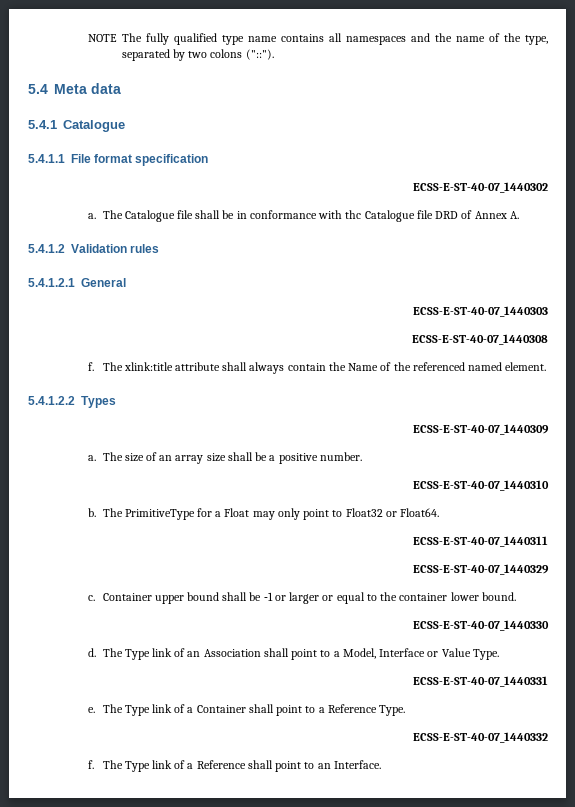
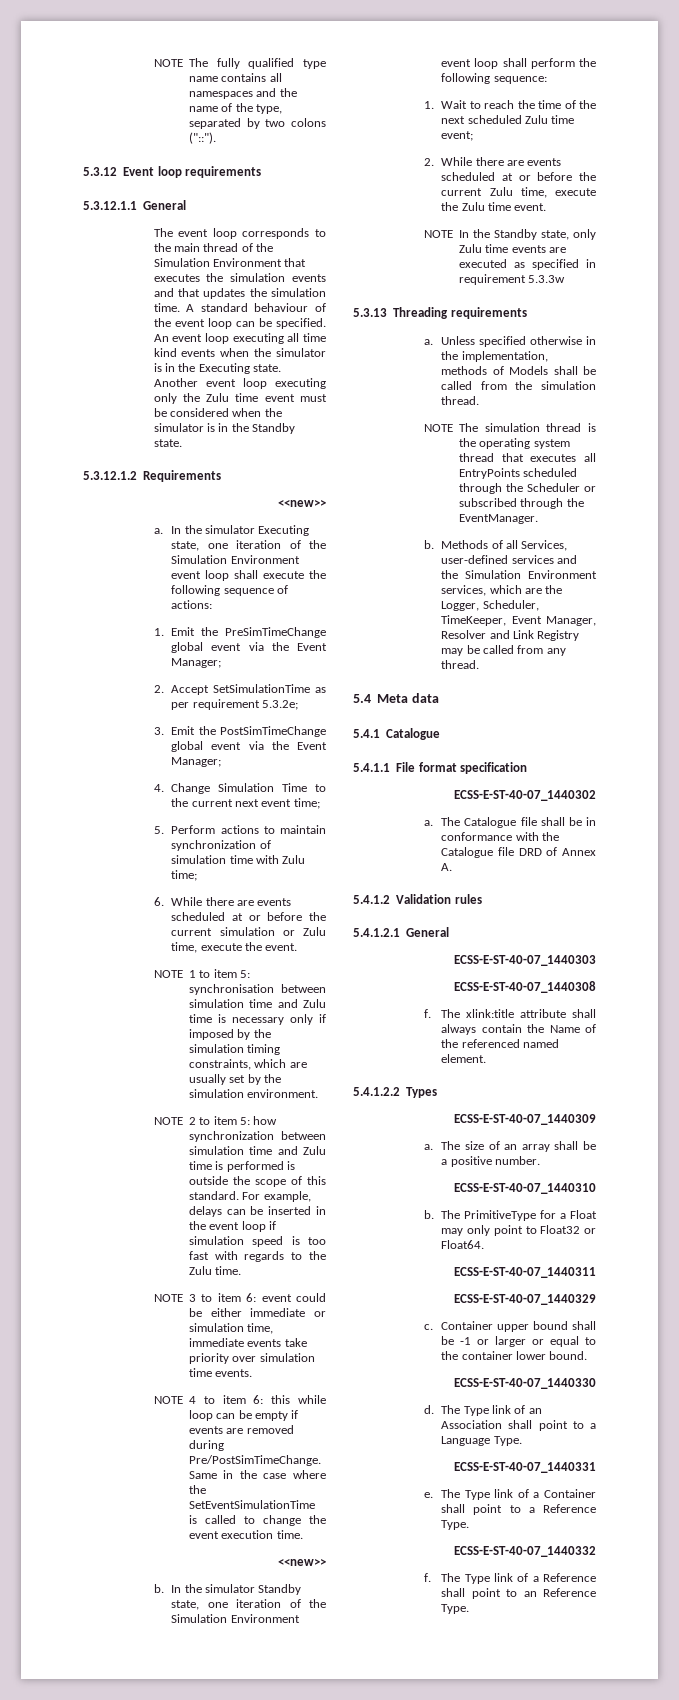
(274, 54) none -> [83,166,262,178] [83,200,187,210] [153,228,326,239] [153,243,274,252] [153,258,307,267] [153,273,326,282] [153,288,326,299] [153,303,326,312] [153,318,326,329] [153,333,326,344] [153,348,326,357] [153,363,282,374] [153,378,326,389] [153,393,327,404] [153,408,282,417] [153,423,296,434] [153,439,182,447] [83,470,222,482] [278,499,326,507] [153,525,310,536] [171,540,326,551] [171,555,300,564] [171,570,326,581] [171,585,289,596] [171,600,213,609] [153,627,326,638] [171,642,327,653] [171,658,222,668] [153,684,326,695] [171,699,299,710] [153,726,326,737] [171,741,327,752] [171,757,222,767] [153,783,326,794] [171,798,320,809] [153,825,326,834] [171,840,271,851] [171,855,306,864] [171,870,198,881] [153,897,292,906] [171,912,326,921] [171,927,326,936] [171,942,298,953] [153,969,250,978] [188,984,326,995] [188,999,326,1008] [188,1014,326,1025] [188,1029,271,1040] [188,1044,281,1055] [188,1059,307,1070] [188,1074,281,1085] [188,1089,319,1098] [153,1116,278,1125] [188,1131,326,1142] [188,1146,326,1155] [188,1161,295,1172] [188,1176,326,1187] [188,1191,311,1202] [188,1206,326,1217] [188,1221,276,1232] [188,1236,326,1247] [188,1251,326,1262] [188,1266,242,1275] [153,1293,326,1302] [188,1308,326,1317] [188,1323,274,1334] [188,1338,307,1347] [188,1353,315,1364] [188,1368,253,1377] [153,1395,326,1404] [188,1410,299,1421] [188,1425,294,1434] [188,1440,224,1451] [188,1455,321,1466] [188,1470,326,1479] [188,1485,206,1494] [188,1500,315,1509] [188,1515,326,1526] [188,1530,303,1539] [278,1558,326,1566] [153,1584,302,1595] [171,1599,326,1610] [171,1614,300,1623] [441,58,596,69] [441,73,547,84] [423,100,596,109] [441,115,575,124] [441,131,474,141] [423,157,562,166] [441,172,596,181] [441,187,596,198] [441,202,547,211] [423,229,596,240] [458,244,566,253] [458,259,596,270] [458,274,566,285] [353,307,527,319] [423,336,596,347] [441,351,548,362] [441,366,596,375] [441,381,596,390] [441,396,480,405] [423,423,596,432] [458,438,570,449] [458,453,596,462] [458,468,578,479] [458,483,596,494] [458,498,584,509] [458,514,538,524] [423,540,568,551] [441,555,578,564] [441,570,597,579] [441,585,563,596] [441,600,539,611] [441,615,596,626] [441,630,580,641] [441,645,566,656] [441,660,480,669] // 5.3.12 Event loop requirements // 5.3.12.1.1 General // The event loop corresponds to the main thread of the Simulation Environment that executes the simulation events and that updates the simulation time. A standard behaviour of the event loop can be specified. An event loop executing all time kind events when the simulator is in the Executing state. Another event loop executing only the Zulu time event must be considered when the simulator is in the Standby state. // 5.3.12.1.2 Requirements // <<new>> // a. In the simulator Executing state, one iteration of the Simulation Environment event loop shall execute the following sequence of actions: // 1. Emit the PreSimTimeChange global event via the Event Manager; // 2. Accept SetSimulationTime as per requirement 5.3.2e; // 3. Emit the PostSimTimeChange global event via the Event Manager; // 4. Change Simulation Time to the current next event time; // 5. Perform actions to maintain synchronization of simulation time with Zulu time; // 6. While there are events scheduled at or before the current simulation or Zulu time, execute the event. // NOTE 1 to item 5: synchronisation between simulation time and Zulu time is necessary only if imposed by the simulation timing constraints, which are usually set by the simulation environment. // NOTE 2 to item 5: how synchronization between simulation time and Zulu time is performed is outside the scope of this standard. For example, delays can be inserted in the event loop if simulation speed is too fast with regards to the Zulu time. // NOTE 3 to item 6: event could be either immediate or simulation time, immediate events take priority over simulation time events. // NOTE 4 to item 6: this while loop can be empty if events are removed during Pre/PostSimTimeChange. Same in the case where the SetEventSimulationTime is called to change the event execution time. // <<new>> // b. In the simulator Standby state, one iteration of the Simulation Environment event loop shall perform the following sequence: // 1. Wait to reach the time of the next scheduled Zulu time event; // 2. While there are events scheduled at or before the current Zulu time, execute the Zulu time event. // NOTE In the Standby state, only Zulu time events are executed as specified in requirement 5.3.3w // 5.3.13 Threading requirements // a. Unless specified otherwise in the implementation, methods of Models shall be called from the simulation thread. // NOTE The simulation thread is the operating system thread that executes all EntryPoints scheduled through the Scheduler or subscribed through the EventManager. // b. Methods of all Services, user-defined services and the Simulation Environment services, which are the Logger, Scheduler, TimeKeeper, Event Manager, Resolver and Link Registry may be called from any thread.
[345,210,362,219] thc -> [542,832,560,841] the
[206,453,226,462] size -> (550, 1148) none
[342,648,471,659] Model, Interface or Value -> [441,1436,491,1446] Language
[333,760,381,769] Interface. -> [543,1588,596,1597] [441,1604,470,1614] Reference Type.

